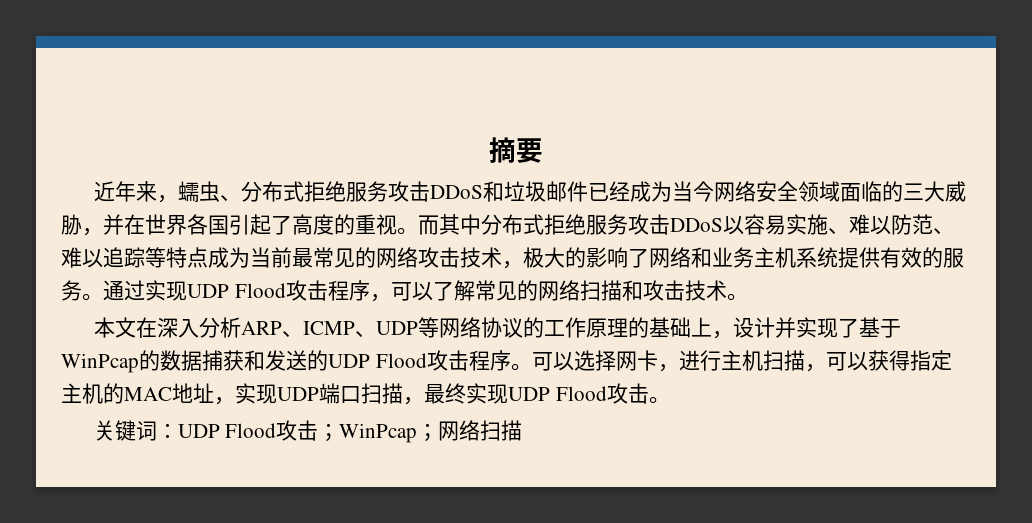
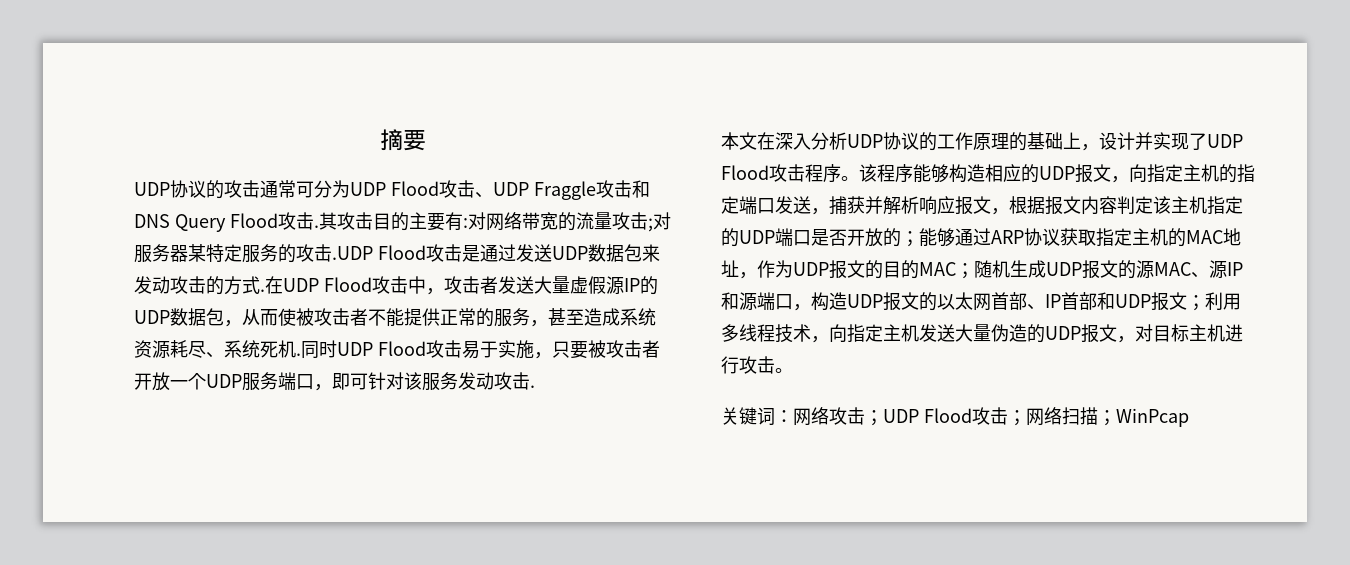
[93,181,966,203] [61,214,954,236] [61,247,964,269] [61,280,748,302] [93,317,481,338] 近年来，蠕虫、分布式拒绝服务攻击DDoS和垃圾邮件已经成为当今网络安全领域面临的三大威胁，并在世界各国引起了高度的重视。而其中分布式拒绝服务攻击DDoS以容易实施、难以防范、难以追踪等特点成为当前最常见的网络攻击技术，极大的影响了网络和业务主机系统提供有效的服务。通过实现UDP Flood攻击程序，可以了解常见的网络扫描和攻击技术。 // 本文在深入分析ARP、ICMP、UDP等网络 -> [134,180,650,200] [134,212,671,232] [134,244,660,263] [134,276,658,295] [134,308,656,327] [134,340,660,359] [134,372,535,391] [721,132,883,150] UDP协议的攻击通常可分为UDP Flood攻击、UDP Fraggle攻击和DNS Query Flood攻击.其攻击目的主要有:对网络带宽的流量攻击;对服务器某特定服务的攻击.UDP Flood攻击是通过发送UDP数据包来发动攻击的方式.在UDP Flood攻击中，攻击者发送大量虚假源IP的UDP数据包，从而使被攻击者不能提供正常的服务，甚至造成系统资源耗尽、系统死机.同时UDP Flood攻击易于实施，只要被攻击者开放一个UDP服务端口，即可针对该服务发动攻击. // 本文在深入分析UDP
[858,317,901,338] [61,350,328,373] 基于WinPcap的数据捕获和发送的 -> (1207, 141) none
[531,350,910,372] 可以选择网卡，进行主机扫描，可以获得 -> [859,164,1255,183] [721,196,1243,215] [721,228,1096,247] 该程序能够构造相应的UDP报文，向指定主机的指定端口发送，捕获并解析响应报文，根据报文内容判定该主机指定的UDP端口是否开放的；能够通过ARP协议获取
[235,383,607,405] 实现UDP端口扫描，最终实现UDP Flood -> [757,260,1243,279] [721,292,1241,311] [721,324,1243,343] [721,356,739,374] 作为UDP报文的目的MAC；随机生成UDP报文的源MAC、源IP和源端口，构造UDP报文的以太网首部、IP首部和UDP报文；利用多线程技术，向指定主机发送大量伪造的UDP报文，对目标主机进行
(178, 430) none -> [793,407,883,426] 网络攻击；
[339,420,523,443] WinPcap；网络扫描 -> [1025,407,1189,427] 网络扫描；WinPcap

